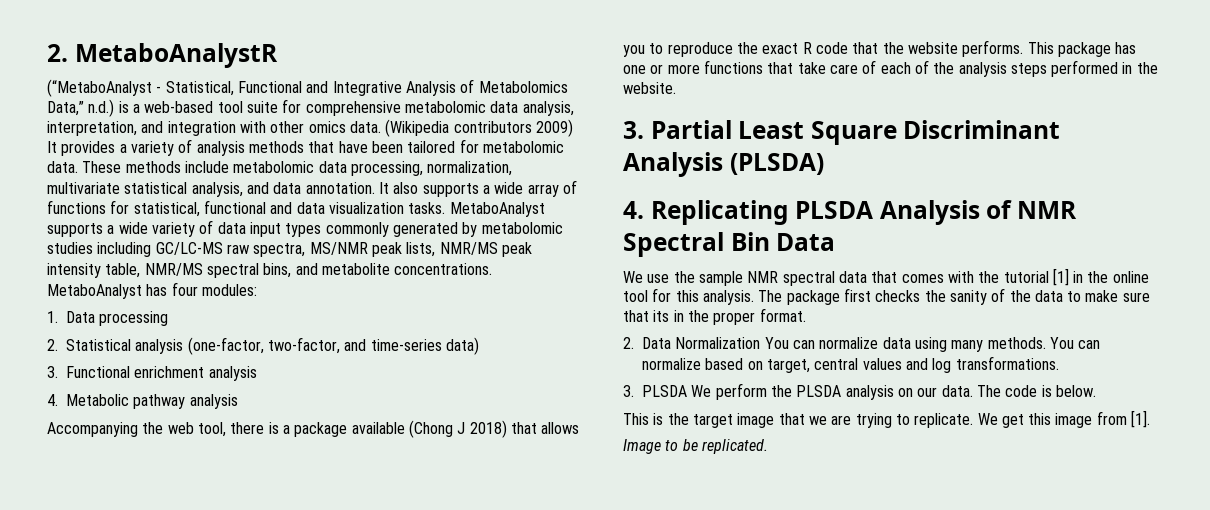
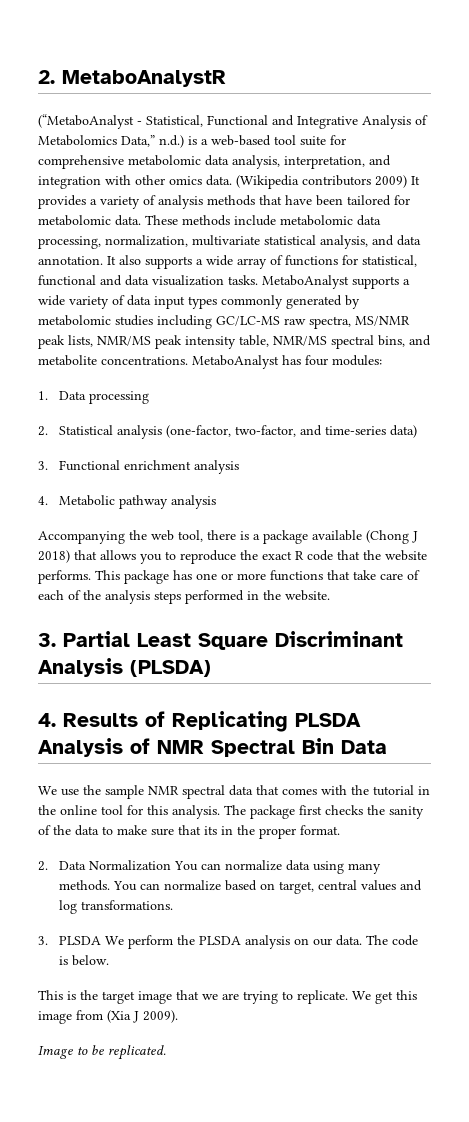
(644, 210) none -> [63,711,165,727] Results of
[1052,268,1069,286] [1] -> (414, 790) none
[1131,410,1151,428] [1]. -> [107,1010,178,1023] (Xia J 2009).

